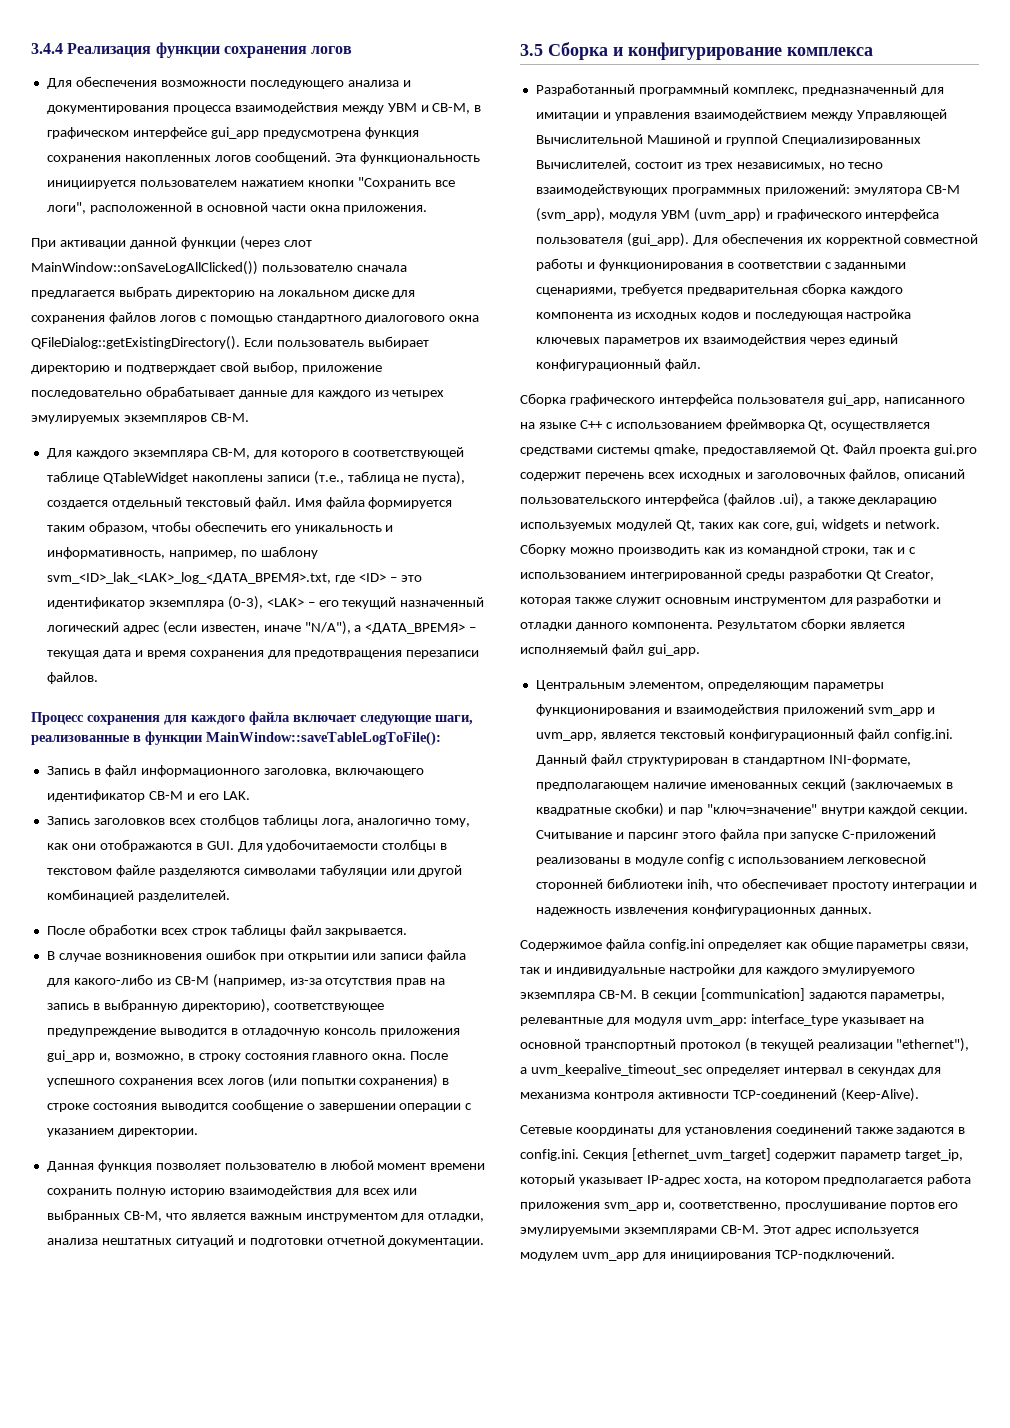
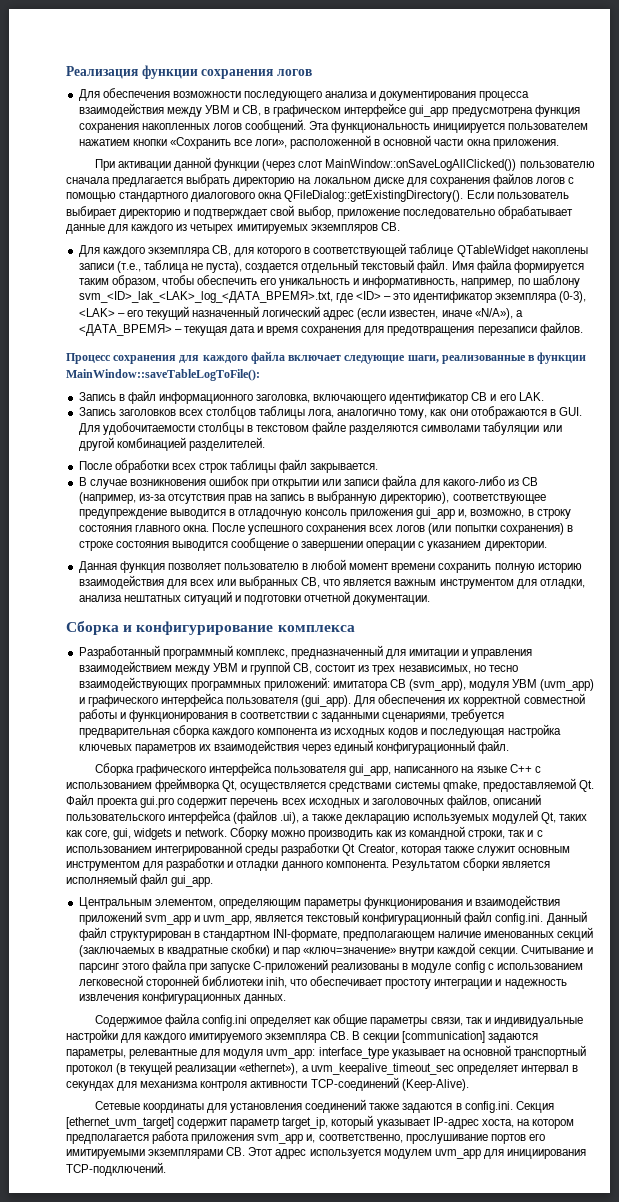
[31,43,63,54] 3.4.4 -> (66, 72) none
[432,103,471,114] СВ-М, -> [242,105,262,116] СВ,
[357,177,455,189] [46,202,86,214] "Сохранить все логи", -> [169,137,288,149] «Сохранить все логи»,
[31,413,249,424] эмулируемых экземпляров СВ-М. -> [236,222,400,234] имитируемых экземпляров СВ.
[211,448,250,459] СВ-М, -> [211,245,231,256] СВ,
[304,621,351,635] "N/A"), -> [474,308,513,320] «N/A»),
[148,791,183,800] СВ-М -> [471,392,488,401] СВ
[174,976,209,985] СВ-М -> [521,477,538,486] СВ
[123,1211,162,1222] СВ-М, -> [301,577,321,588] СВ,
[520,44,543,56] 3.5 -> (431, 600) none
[856,109,947,121] [535,134,921,146] [535,159,631,171] Управляющей Вычислительной Машиной и группой Специализированных Вычислителей, -> [212,661,313,675] УВМ и группой СВ,
[853,185,960,196] эмулятора СВ-М -> [332,679,407,691] имитатора СВ
[706,804,817,814] "ключ=значение" -> [303,947,397,954] «ключ=значение»
[822,967,916,976] [520,990,637,1001] эмулируемого экземпляра СВ-М. -> [189,1031,349,1043] имитируемого экземпляра СВ.
[896,1038,970,1052] "ethernet"), -> [239,1063,299,1075] «ethernet»),
[520,1225,759,1236] эмулируемыми экземплярами СВ-М. -> [66,1147,246,1159] имитируемыми экземплярами СВ.

